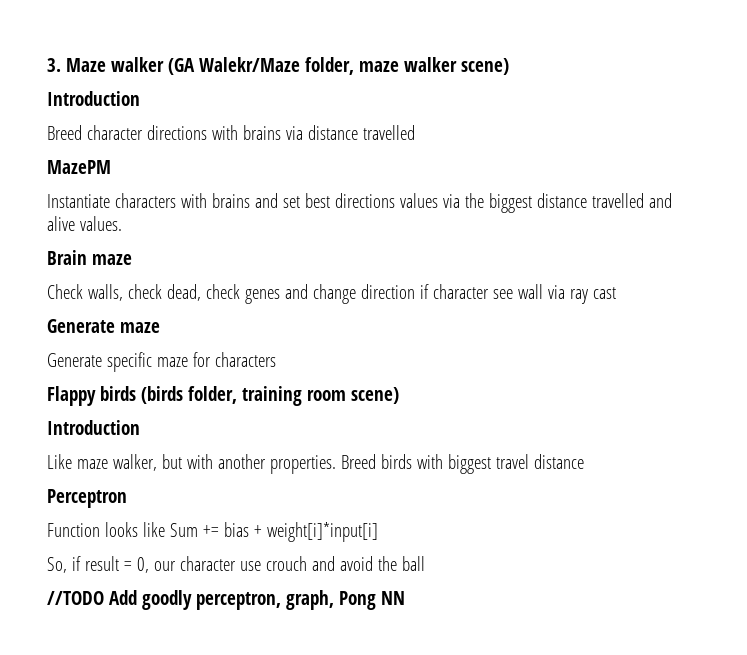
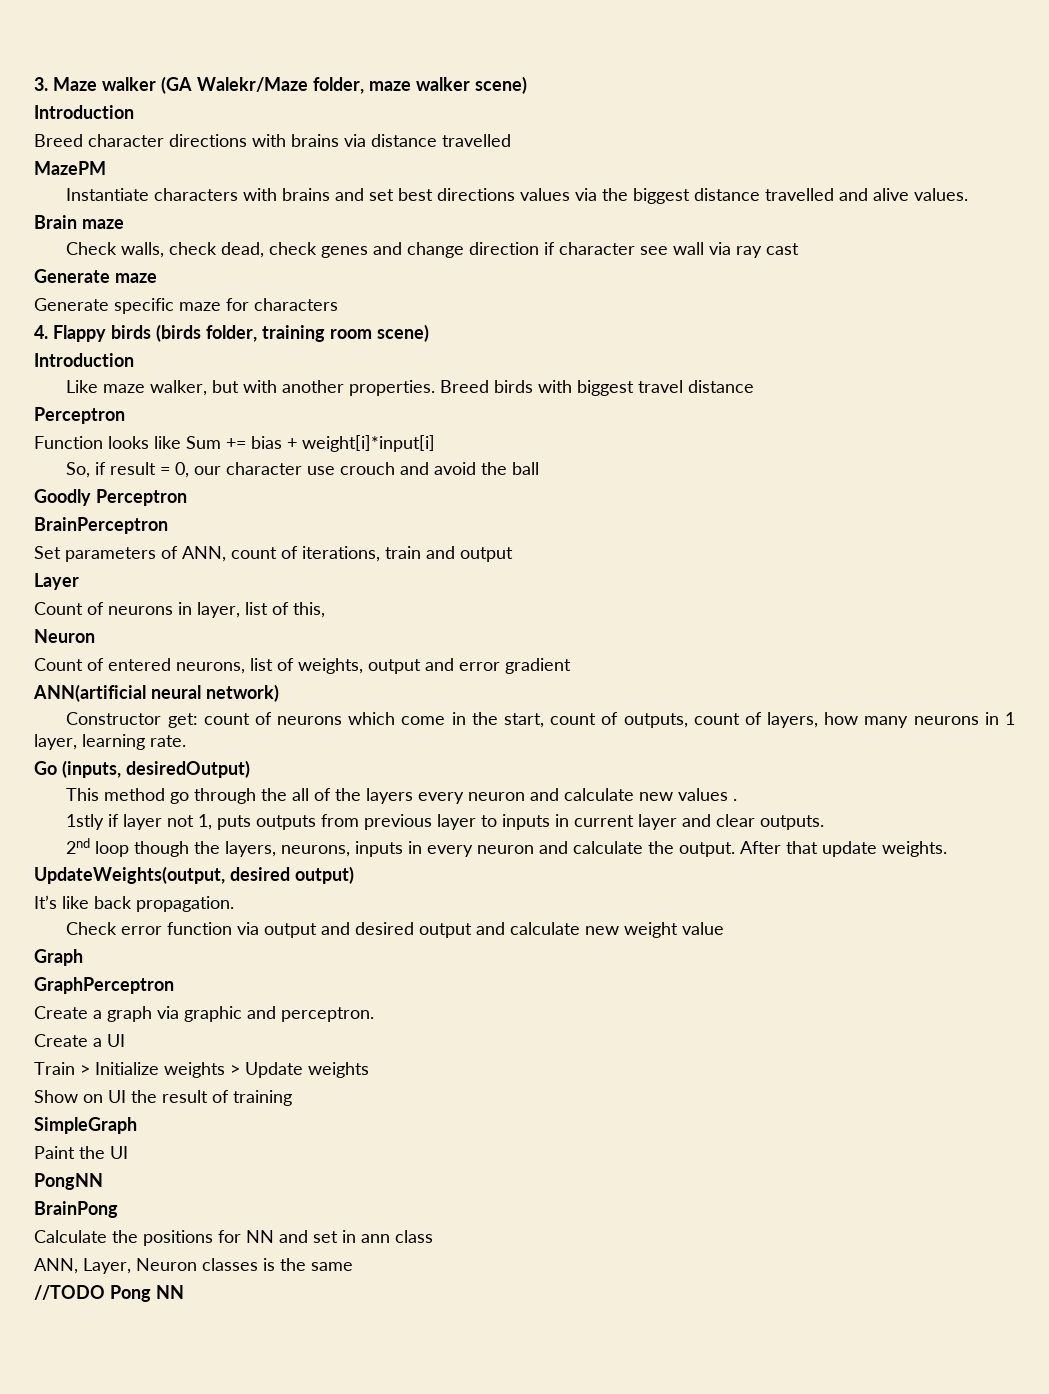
(276, 359) none -> [34,325,48,339] 4.
[47,590,334,610] //TODO Add goodly perceptron, graph, -> [34,489,187,506] [34,517,168,534] [34,546,513,562] [34,573,79,590] [34,602,325,618] [34,629,95,643] [34,658,571,674] [33,684,279,702] [66,712,1015,728] [34,734,186,750] [34,760,250,778] [66,788,738,804] [66,814,825,830] [66,838,948,857] [34,866,354,884] [34,895,234,912] [66,922,725,938] [34,949,83,966] [34,977,174,994] [34,1006,374,1022] [34,1034,125,1047] [34,1062,369,1078] [34,1090,292,1106] [34,1117,137,1134] [34,1146,128,1159] [34,1173,103,1190] [34,1201,118,1218] [34,1230,433,1246] [34,1258,353,1274] [34,1285,105,1300] Goodly Perceptron // BrainPerceptron // Set parameters of ANN, count of iterations, train and output // Layer // Count of neurons in layer, list of this, // Neuron // Count of entered neurons, list of weights, output and error gradient // ANN(artificial neural network) // Constructor get: count of neurons which come in the start, count of outputs, count of layers, how many neurons in 1 layer, learning rate. // Go (inputs, desiredOutput) // This method go through the all of the layers every neuron and calculate new values . // 1stly if layer not 1, puts outputs from previous layer to inputs in current layer and clear outputs. // 2nd loop though the layers, neurons, inputs in every neuron and calculate the output. After that update weights. // UpdateWeights(output, desired output) // It’s like back propagation. // Check error function via output and desired output and calculate new weight value // Graph // GraphPerceptron // Create a graph via graphic and perceptron. // Create a UI // Train > Initialize weights > Update weights // Show on UI the result of training // SimpleGraph // Paint the UI // PongNN // BrainPong // Calculate the positions for NN and set in ann class // ANN, Layer, Neuron classes is the same // //TODO

